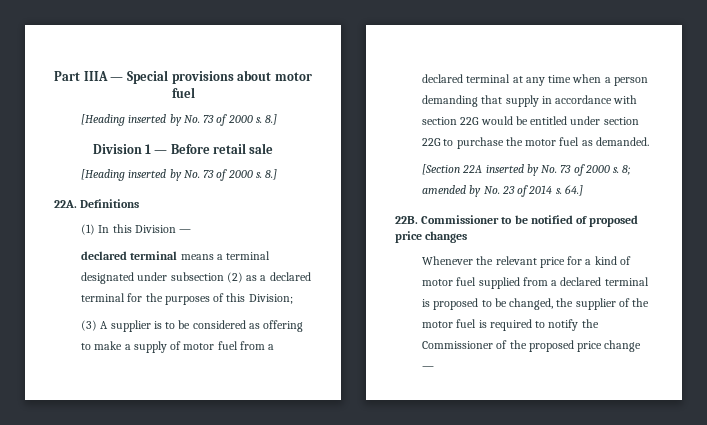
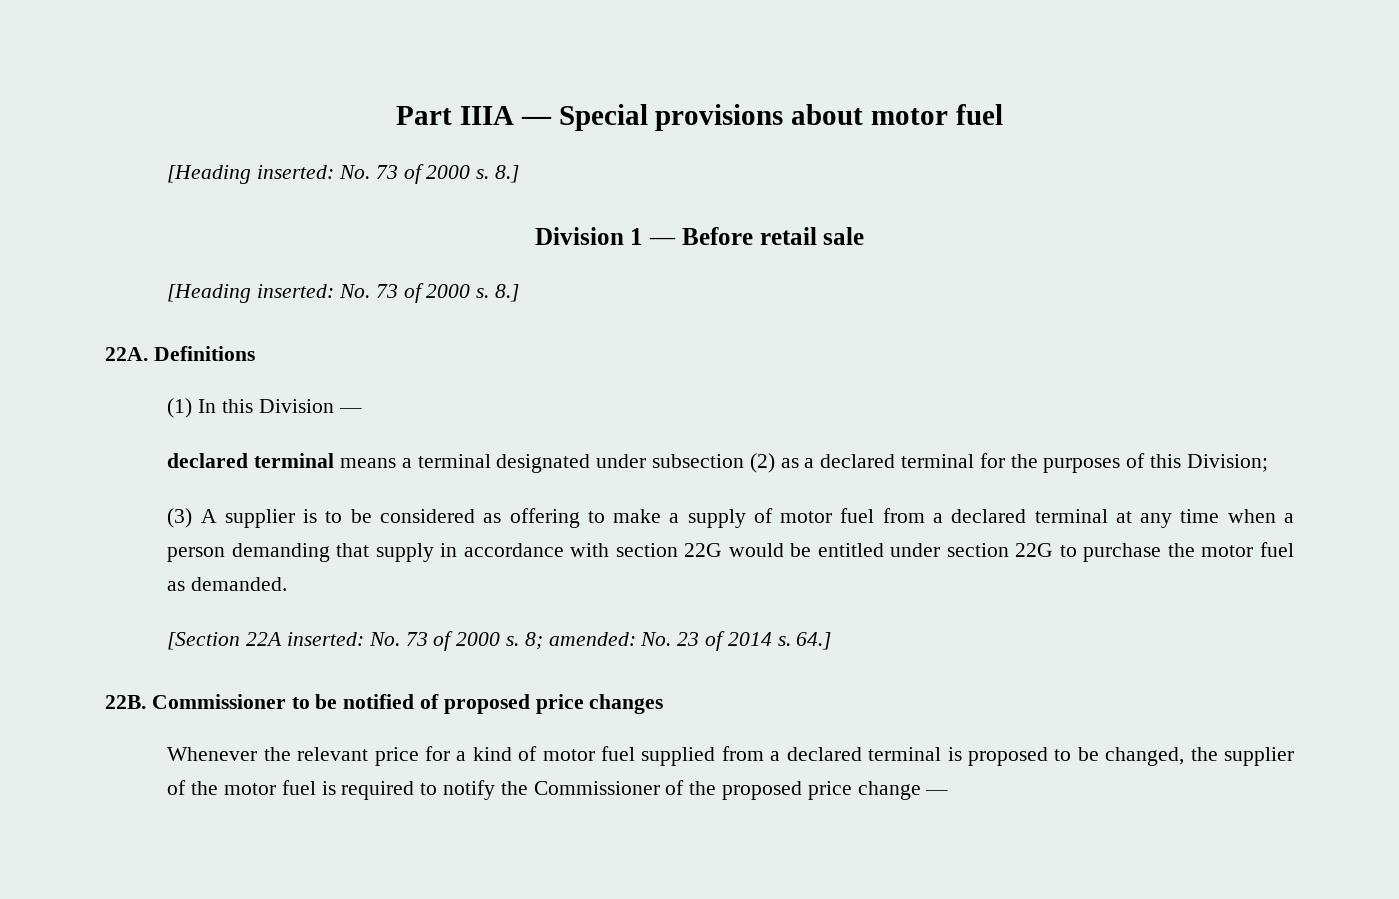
[128,114,182,126] inserted by -> [257,165,335,179] inserted:
[128,169,182,181] inserted by -> [257,284,335,298] inserted:
[485,164,539,176] inserted by -> [286,632,364,646] inserted:
[422,185,482,197] amended by -> [548,632,636,646] amended:

